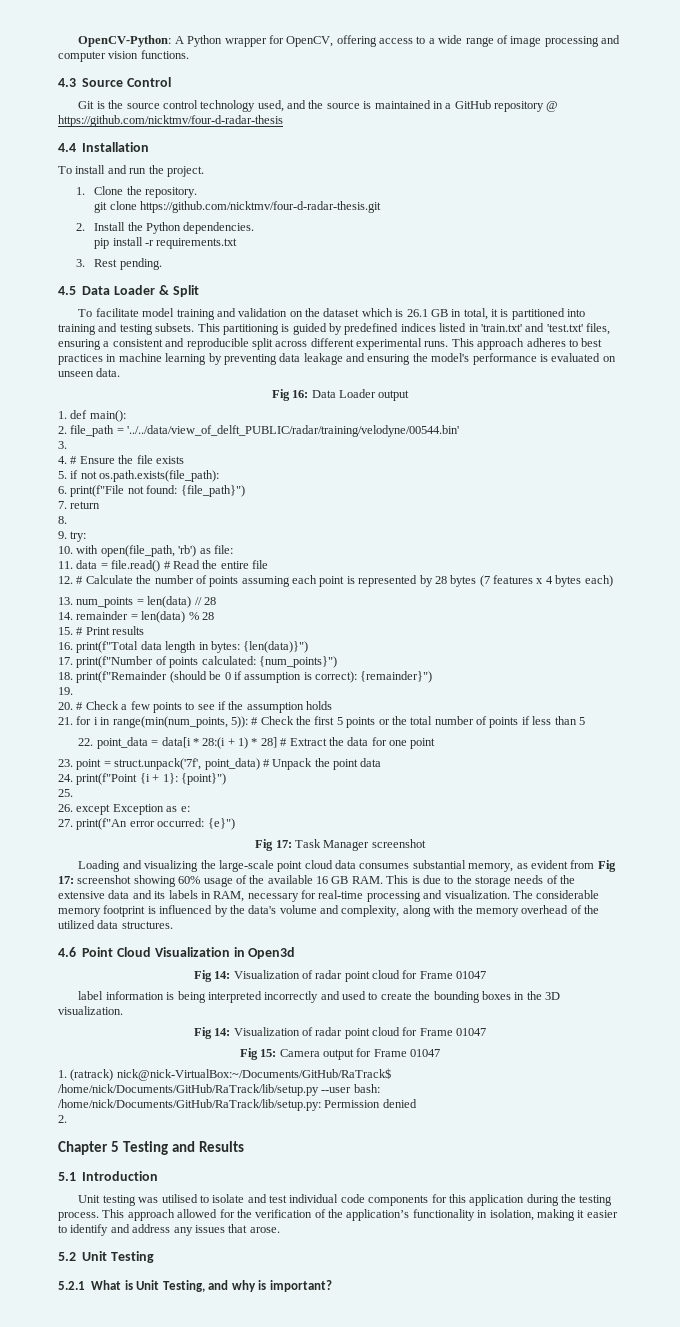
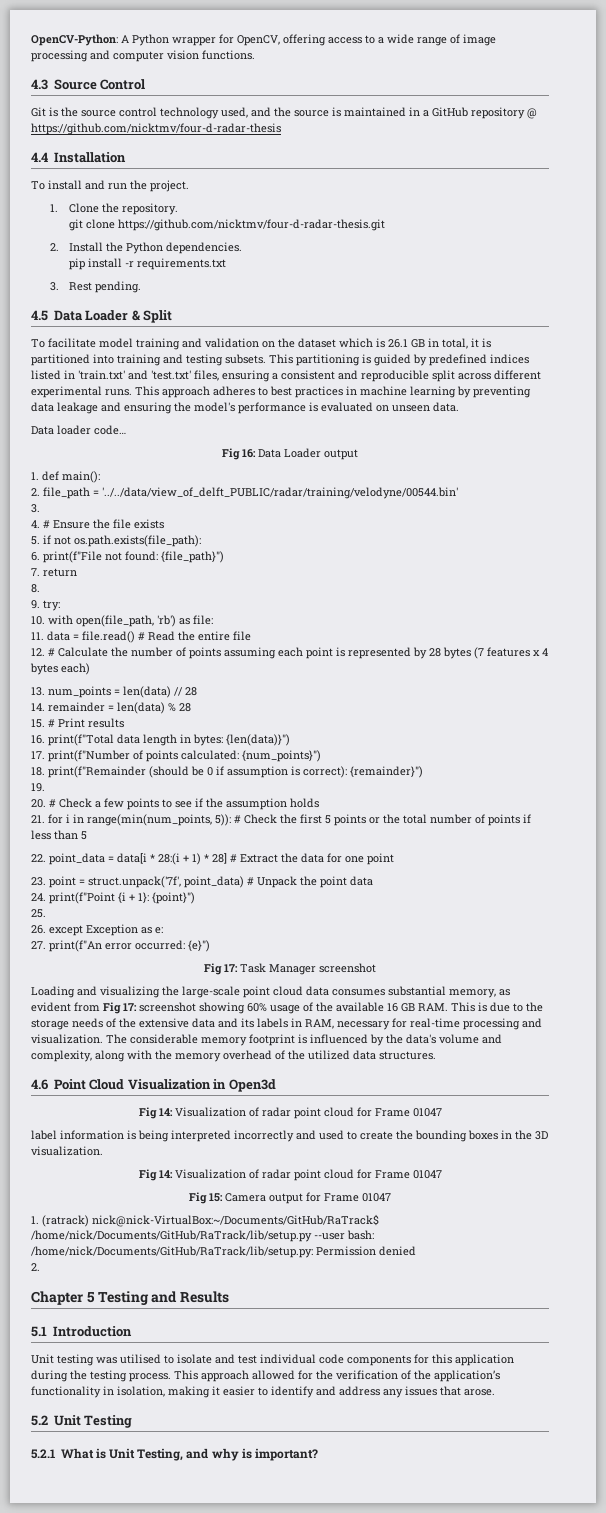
(121, 372) none -> [31,425,126,435] // Data loader code…

